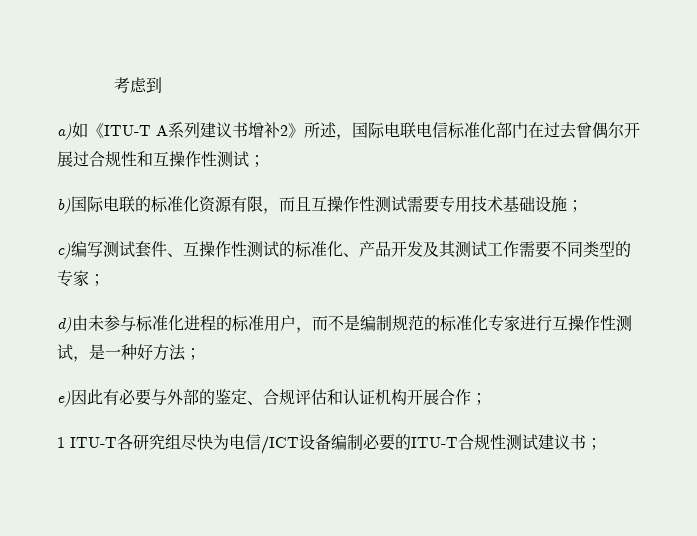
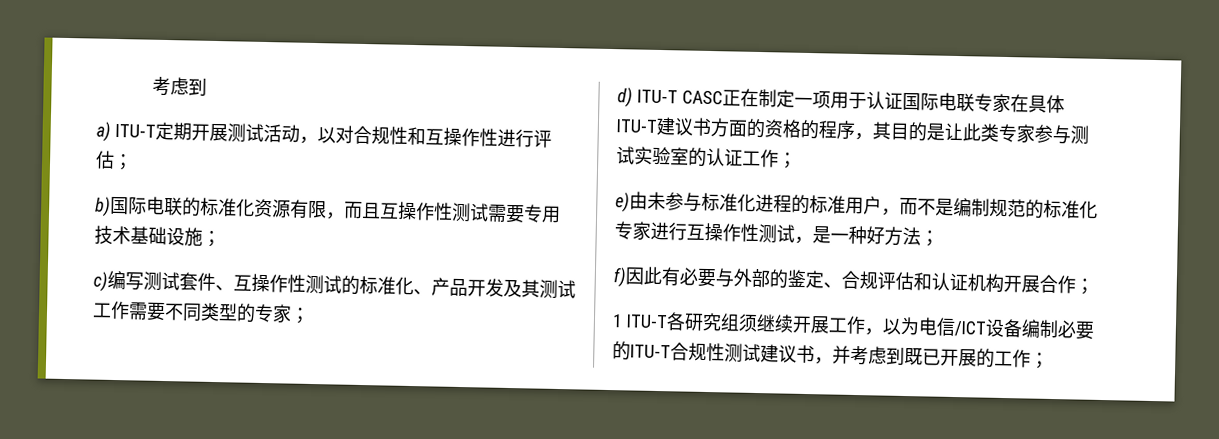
[72,122,640,140] [57,151,89,167] 如《ITU-T A系列建议书增补2》所述，国际电联电信标准化部门在过去曾偶尔开展过 -> [114,121,354,145] ITU-T定期开展测试活动，以对
[217,151,249,167] 测试 -> [496,128,552,148] [95,150,115,169] 进行评估
(72, 325) none -> [636,88,1065,114] [616,116,1089,145] [616,146,797,169] [615,192,630,213] ITU-T CASC正在制定一项用于认证国际电联专家在具体ITU-T建议书方面的资格的程序，其目的是让此类专家参与测试实验室的认证工作； // e)
[57,391,71,407] e) -> [613,267,627,288] f)
[181,434,213,451] 尽快 -> [737,313,902,336] 须继续开展工作，以
(586, 442) none -> [814,345,1031,368] ，并考虑到既已开展的工作

